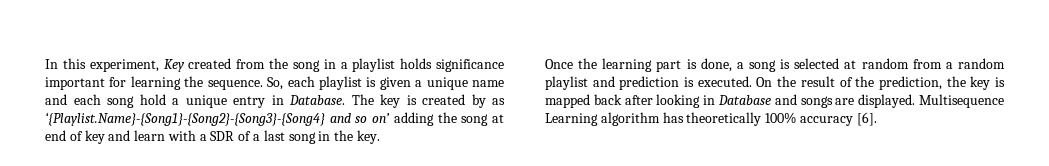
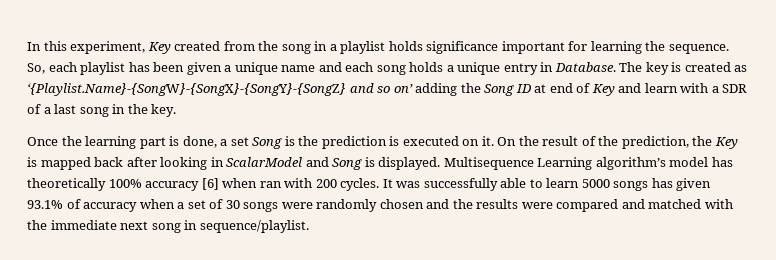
[366,77,377,87] is -> [128,62,185,72] has been
[139,94,166,105] hold -> [409,62,444,72] holds
[471,94,505,108] [45,112,325,126] by as ‘{Playlist.Name}-{Song1}-{Song2}-{Song3}-{Song4} -> [734,65,748,72] [27,83,346,96] as ‘{Playlist.Name}-{SongW}-{SongX}-{SongY}-{SongZ}
[461,114,489,126] song -> [484,84,532,96] Song ID
[84,130,105,144] key -> [591,84,615,96] Key
[749,58,1005,72] [545,76,752,90] song is selected at random from a random playlist and prediction is executed. -> [230,136,494,149] set Song is the prediction is executed on it.
[970,76,991,90] key -> [714,137,738,149] Key
[718,94,855,108] Database and songs are -> [226,157,375,170] ScalarModel and Song is
[600,112,660,126] algorithm -> [595,157,709,170] algorithm’s model
[856,112,877,126] [6]. -> [201,178,712,191] [27,199,733,212] [27,220,309,233] [6] when ran with 200 cycles. It was successfully able to learn 5000 songs has given 93.1% of accuracy when a set of 30 songs were randomly chosen and the results were compared and matched with the immediate next song in sequence/playlist.

